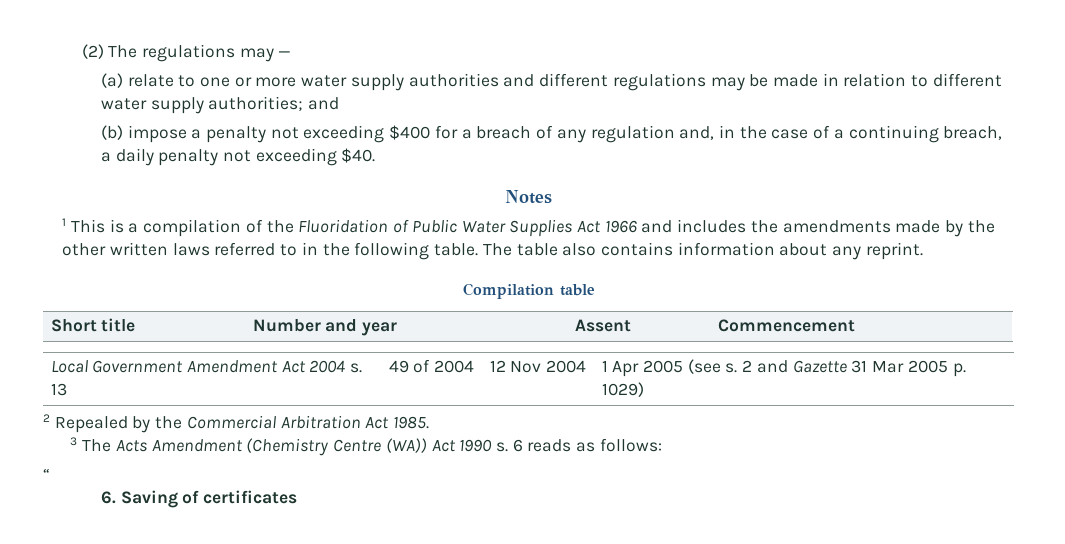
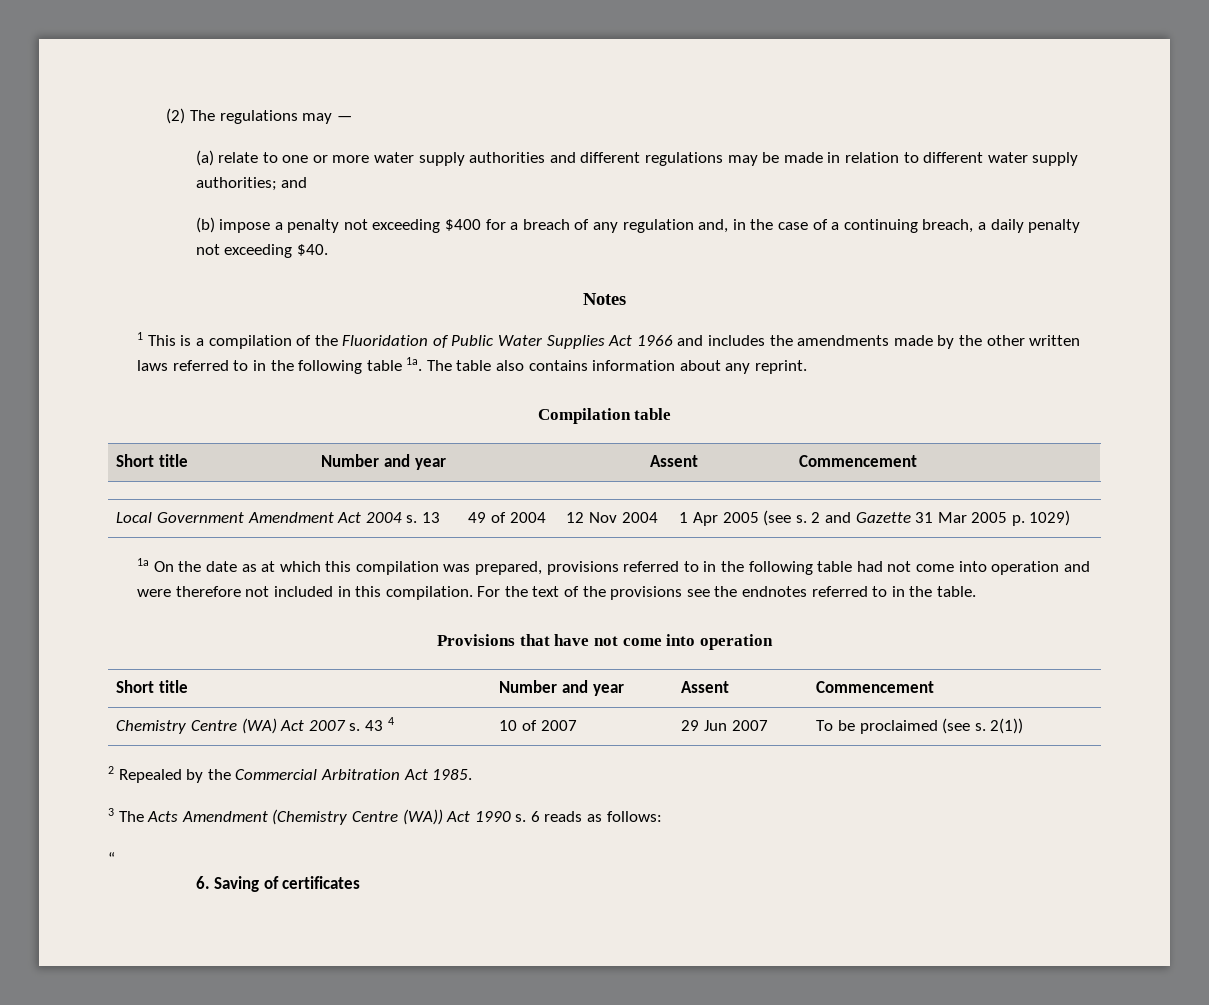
[434,243,479,256] table. -> [366,357,423,371] table 1a.
(644, 389) none -> [137,558,1090,575] [137,586,976,600] [437,634,773,650] [116,680,188,693] [499,680,624,696] [681,681,730,693] [816,681,935,693] [116,717,394,734] [499,720,577,731] [681,720,768,731] [816,718,1024,734] // 1a On the date as at which this compilation was prepared, provisions referred to in the following table had not come into operation and were therefore not included in this compilation. For the text of the provisions see the endnotes referred to in the table. // Provisions that have not come into operation // Short title | Number and year | Assent | Commencement // Chemistry Centre (WA) Act 2007 s. 43 4 | 10 of 2007 | 29 Jun 2007 | To be proclaimed (see s. 2(1))

